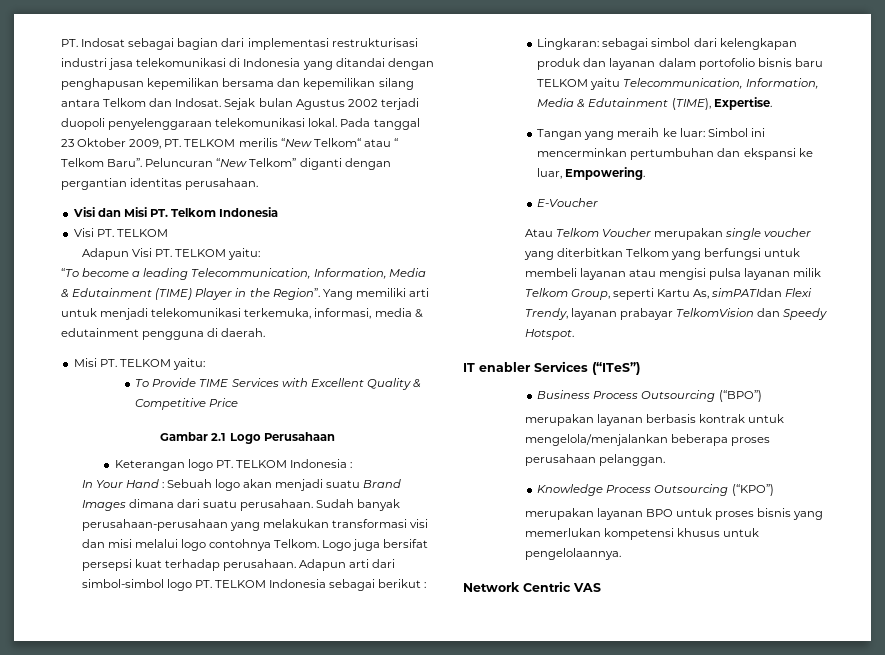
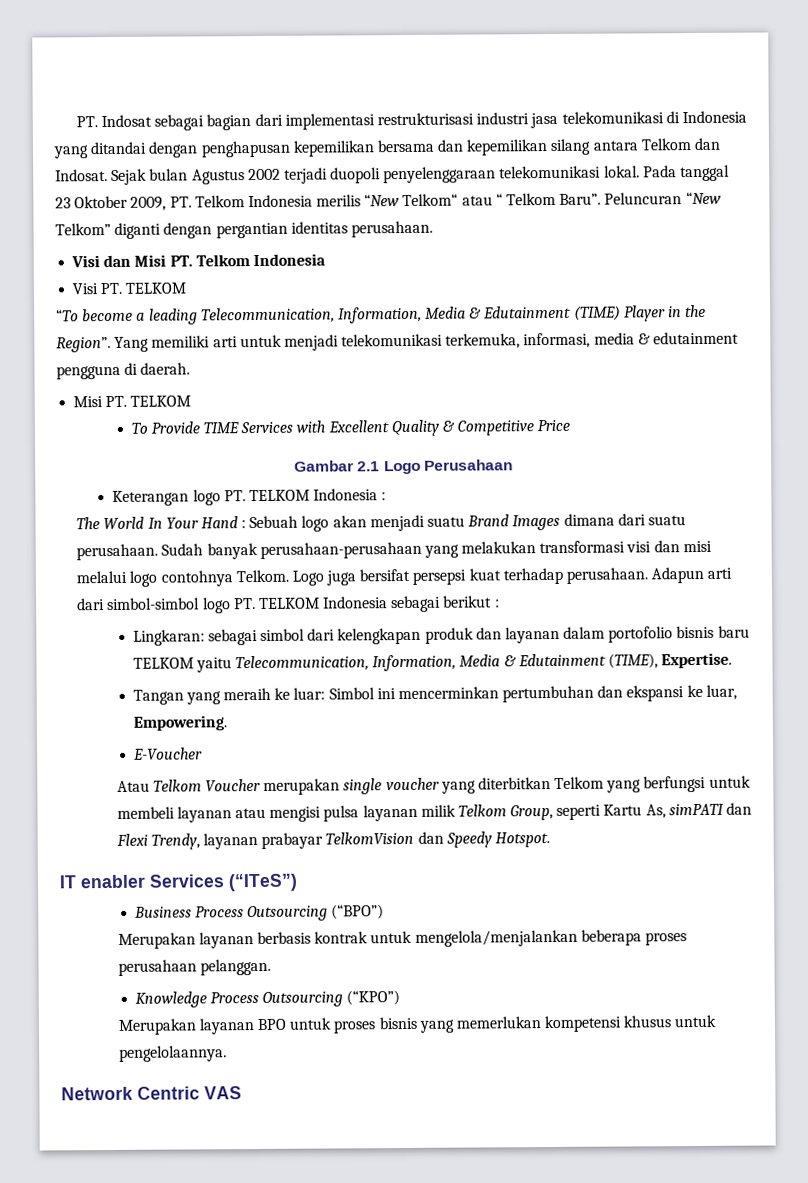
[184,139,236,147] TELKOM -> [194,194,313,208] Telkom Indonesia
[81,248,260,260] // Adapun Visi PT. TELKOM yaitu: -> (187, 288) none
[172,358,205,370] yaitu: -> (192, 401) none
(353, 465) none -> [76,516,145,530] The World
[711,288,783,297] simPATIdan -> [668,802,752,816] simPATI dan
[524,414,594,426] merupakan -> [117,932,196,949] Merupakan
[524,508,594,520] merupakan -> [117,1018,197,1035] Merupakan

